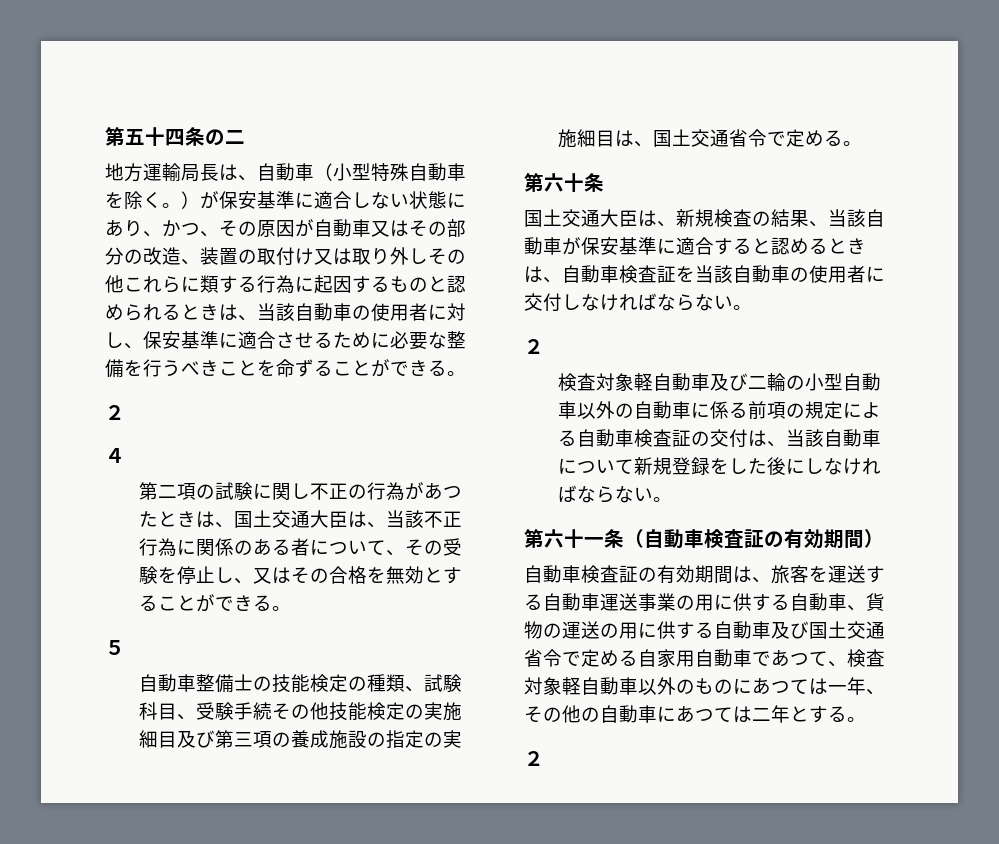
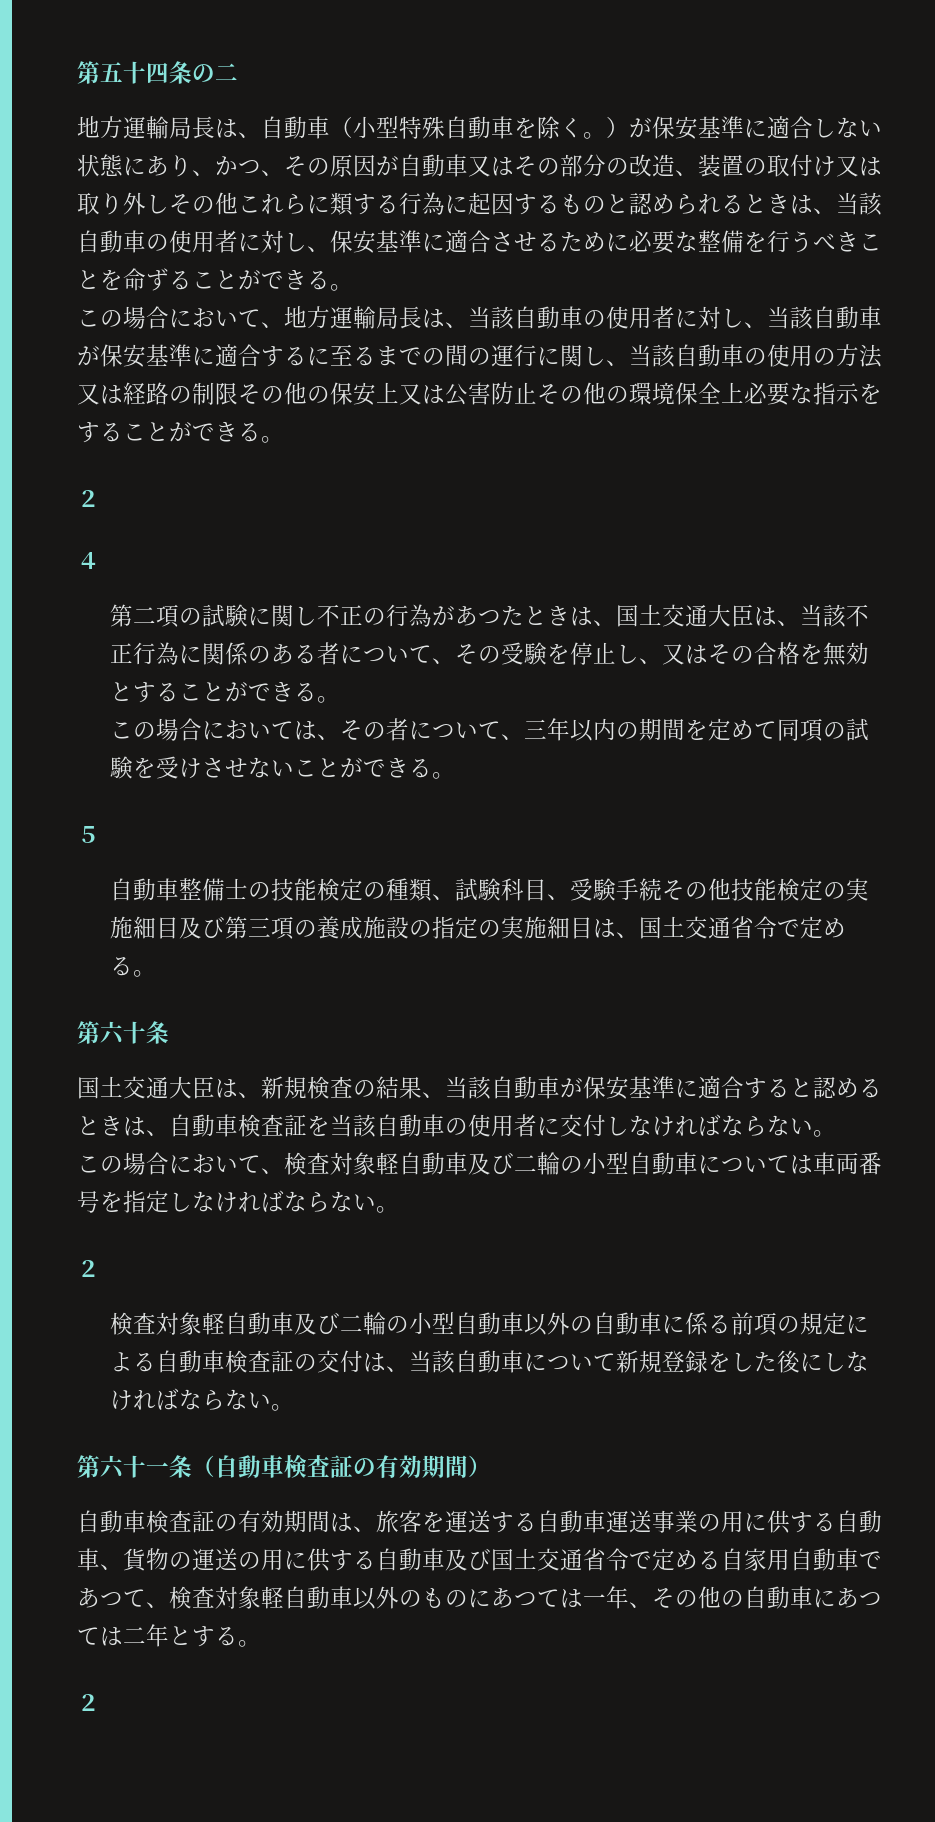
(466, 373) none -> [77,306,882,330] [77,344,882,368] [77,382,882,406] [77,422,284,443] // この場合において、地方運輸局長は、当該自動車の使用者に対し、当該自動車が保安基準に適合するに至るまでの間の運行に関し、当該自動車の使用の方法又は経路の制限その他の保安上又は公害防止その他の環境保全上必要な指示をすることができる。
(292, 608) none -> [110,718,870,742] [109,756,456,779] // この場合においては、その者について、三年以内の期間を定めて同項の試験を受けさせないことができる。
(752, 307) none -> [77,1152,882,1175] [77,1190,399,1213] // この場合において、検査対象軽自動車及び二輪の小型自動車については車両番号を指定しなければならない。

